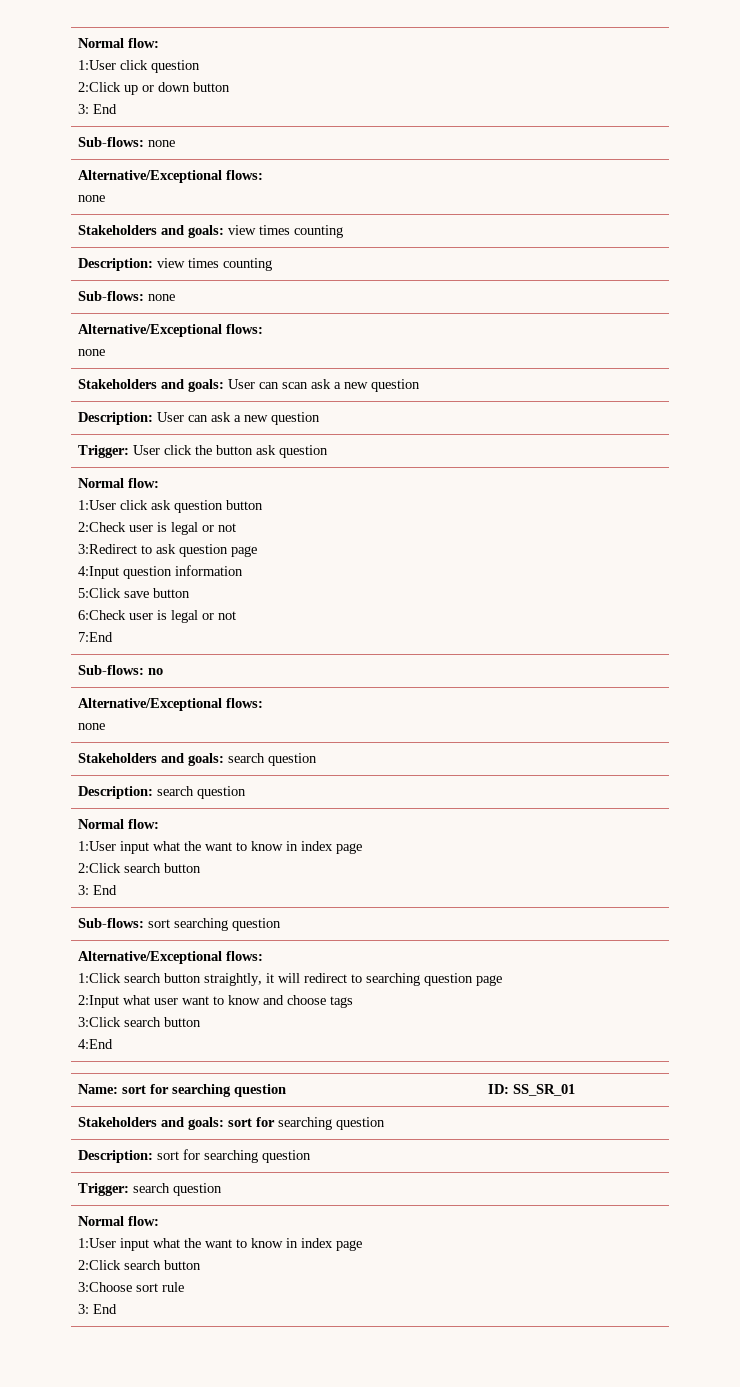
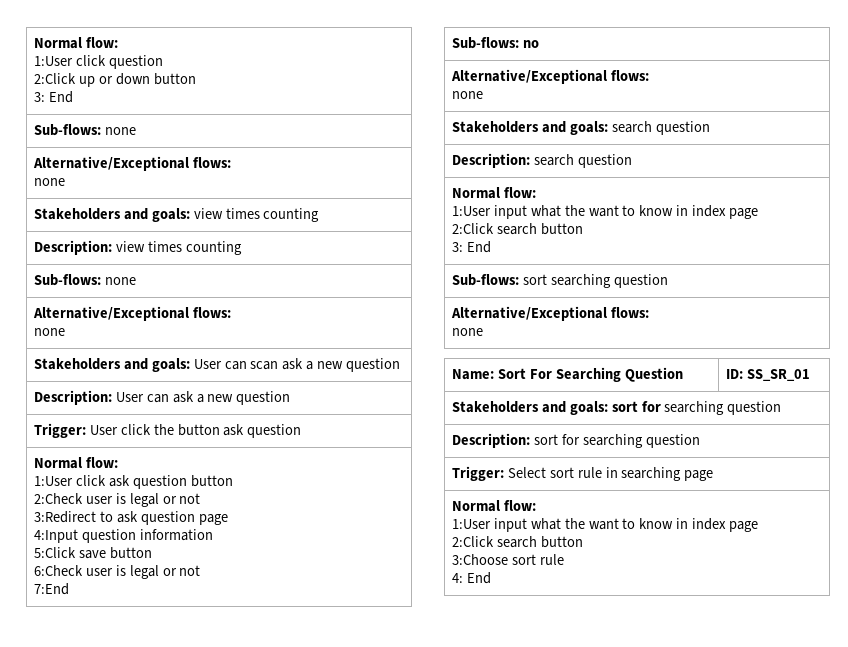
[78,973,503,986] [78,995,354,1008] [78,1017,202,1027] [78,1039,114,1049] [78,1084,287,1097] 1:Click search button straightly, it will redirect to searching question page // 2:Input what user want to know and choose tags // 3:Click search button // 4:End // Name: sort for searching question -> [451,328,483,336] [451,367,683,382] none // Name: Sort For Searching Question
[133,1183,223,1196] search question -> [507,467,714,481] Select sort rule in searching page
[78,1304,90,1314] 3: -> [451,573,463,583] 4:

